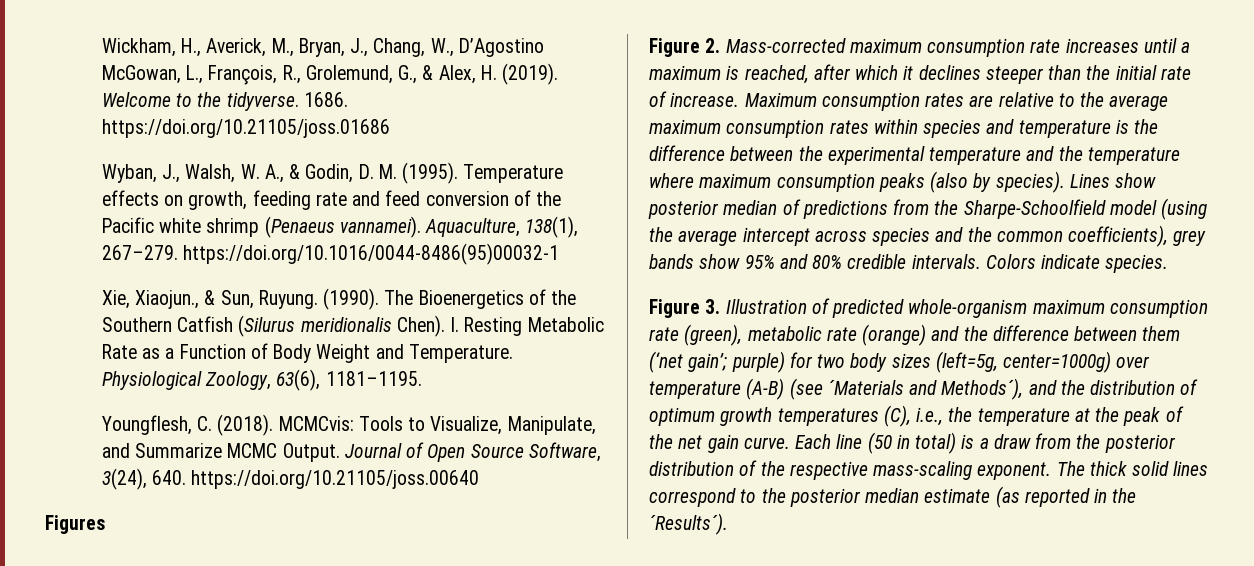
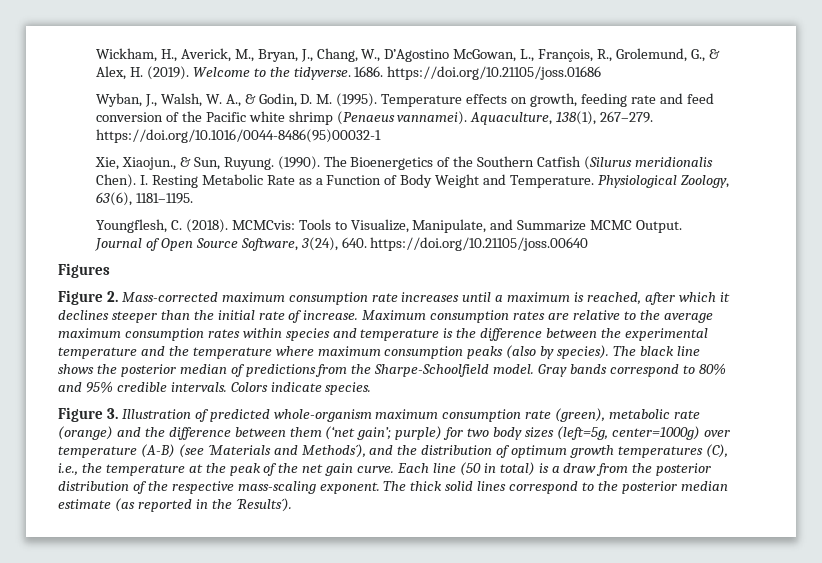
[1069,173,1157,188] Lines show -> [613,346,700,356] [58,364,117,374] The black line shows the
[1109,198,1208,220] [649,225,1207,247] [649,254,843,269] model (using the average intercept across species and the common coefficients), grey bands show 95% and 80% -> [493,363,726,377] [58,381,113,393] model. Gray bands correspond to 80% and 95%

